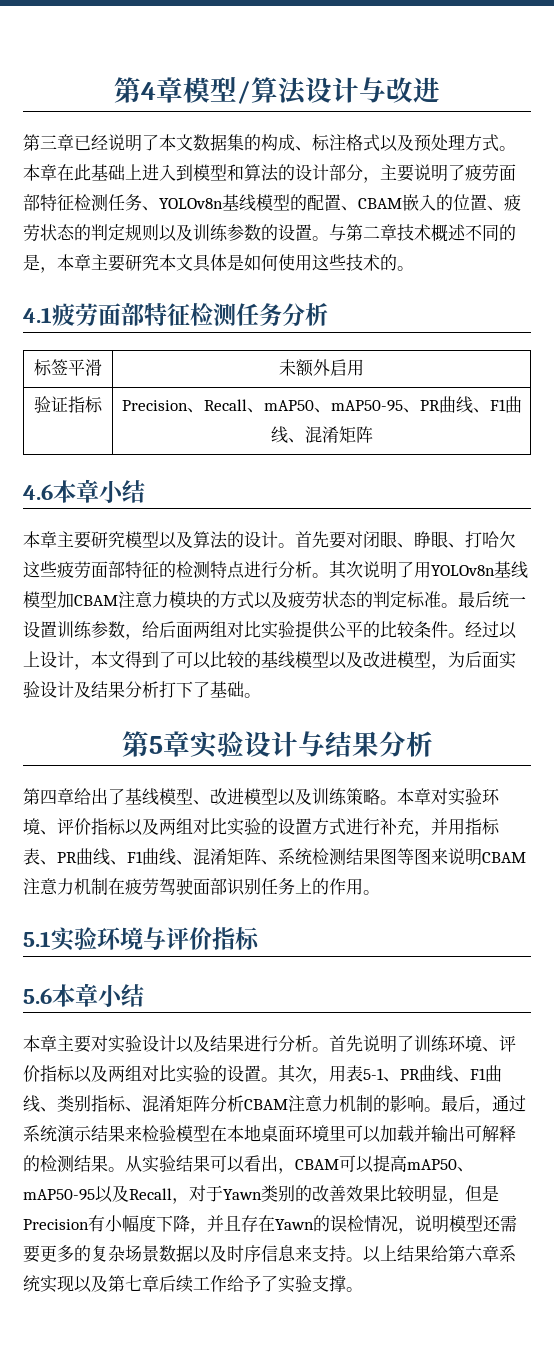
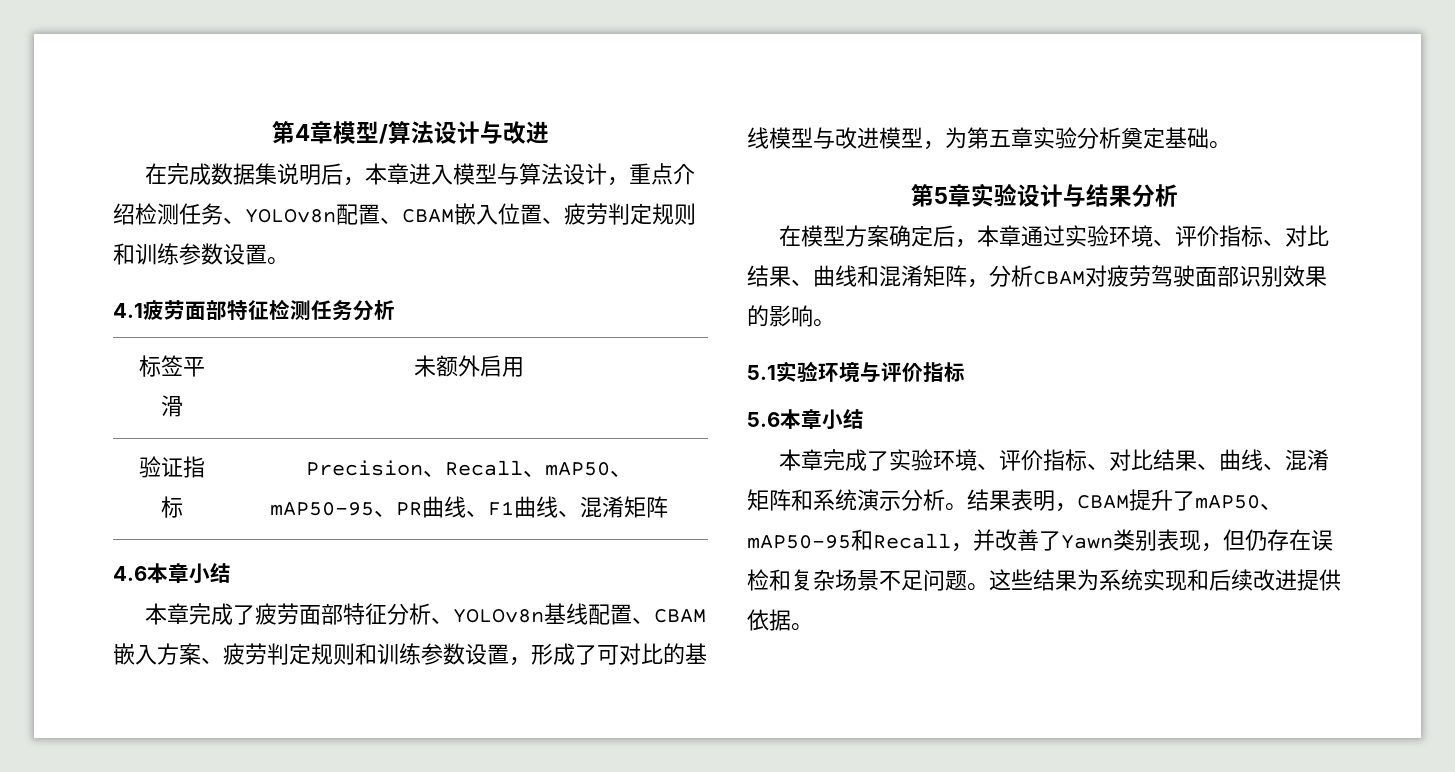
[23,134,516,152] [23,164,516,183] [23,194,74,212] 第三章已经说明了本文数据集的构成、标注格式以及预处理方式。本章在此基础上进入到模型和算法的设计部分，主要说明了疲劳面部特征 -> [145,163,696,186] [113,203,135,225] 在完成数据集说明后，本章进入模型与算法设计，重点介绍
[222,194,453,212] 基线模型的配置、CBAM嵌入的 -> [336,203,498,225] 配置、CBAM嵌入
[40,224,516,242] [23,254,414,273] 状态的判定规则以及训练参数的设置。与第二章技术概述不同的是，本章主要研究本文具体是如何使用这些技术的。 -> [608,203,696,225] [113,243,289,265] 判定规则和训练参数设置。
[57,531,516,549] [23,560,528,579] [23,591,526,609] [23,621,517,640] [23,651,245,670] 主要研究模型以及算法的设计。首先要对闭眼、睁眼、打哈欠这些疲劳面部特征的检测特点进行分析。其次说明了用YOLOv8n基线模型加CBAM注意力模块的方式以及疲劳状态的判定标准。最后统一设置训练参数，给后面两组对比实验提供公平的比较条件。经过以上设计，本文得到了可以比较 -> [189,603,707,625] [113,643,663,666] 完成了疲劳面部特征分析、YOLOv8n基线配置、CBAM嵌入方案、疲劳判定规则和训练参数设置，形成了可对比
[329,651,363,669] 以及 -> [813,127,835,149] 与
[465,651,516,669] [23,681,210,698] 后面实验设计及结果分析打下了 -> [967,127,1165,149] 第五章实验分析奠定
[23,788,500,806] [23,817,500,837] [23,848,526,866] [23,878,125,895] 第四章给出了基线模型、改进模型以及训练策略。本章对实验环境、评价指标以及两组对比实验的设置方式进行补充，并用指标表、PR曲线、F1曲线、混淆矩阵、系统检测结果图等图来说明CBAM注意力机制在 -> [779,225,1330,248] [747,265,1107,288] 在模型方案确定后，本章通过实验环境、评价指标、对比结果、曲线和混淆矩阵，分析CBAM对
[261,878,363,895] 任务上的作用 -> [1283,265,1327,287] [747,305,813,327] 效果的影响
[57,1035,516,1053] [23,1064,502,1084] [23,1095,526,1114] [23,1125,516,1143] [23,1155,474,1174] [23,1185,499,1204] [23,1215,517,1234] [23,1245,516,1263] [23,1275,346,1293] 主要对实验设计以及结果进行分析。首先说明了训练环境、评价指标以及两组对比实验的设置。其次，用表5-1、PR曲线、F1曲线、类别指标、混淆矩阵分析CBAM注意力机制的影响。最后，通过系统演示结果来检验模型在本地桌面环境里可以加载并输出可解释的检测结果。从实验结果可以看出，CBAM可以提高mAP50、mAP50-95以及Recall，对于Yawn类别的改善效果比较明显，但是Precision有小幅度下降，并且存在Yawn的误检情况，说明模型还需要更多的复杂场景数据以及时序信息来支持。以上结果给第六章系统实现以及第七章后续工作给予了实验支撑 -> [823,449,1330,471] [747,489,1282,512] [747,529,1333,552] [747,569,1341,591] [747,609,791,631] 完成了实验环境、评价指标、对比结果、曲线、混淆矩阵和系统演示分析。结果表明，CBAM提升了mAP50、mAP50-95和Recall，并改善了Yawn类别表现，但仍存在误检和复杂场景不足问题。这些结果为系统实现和后续改进提供依据

